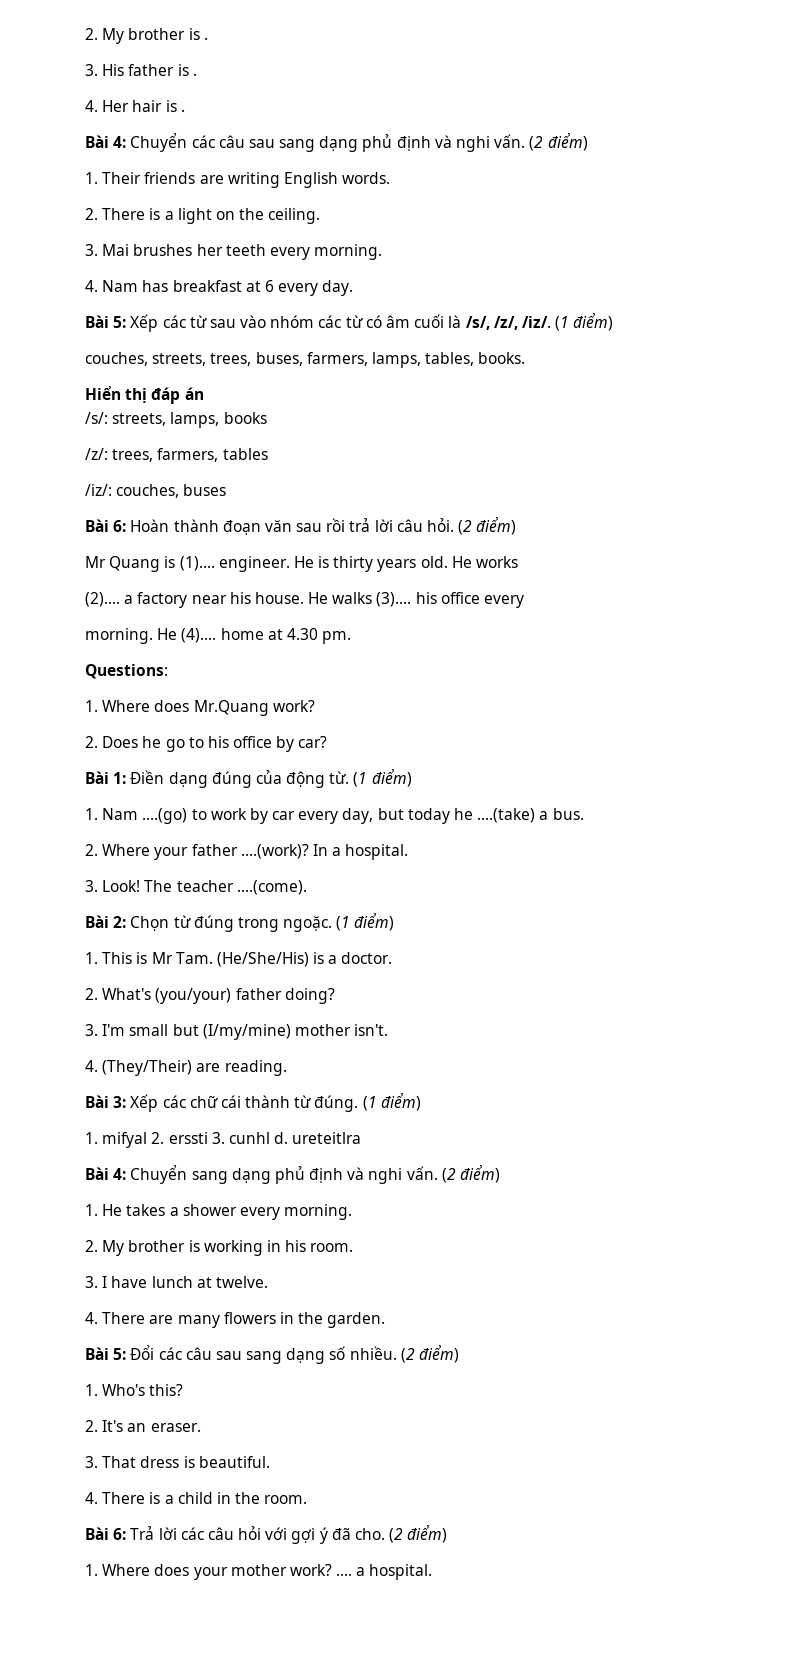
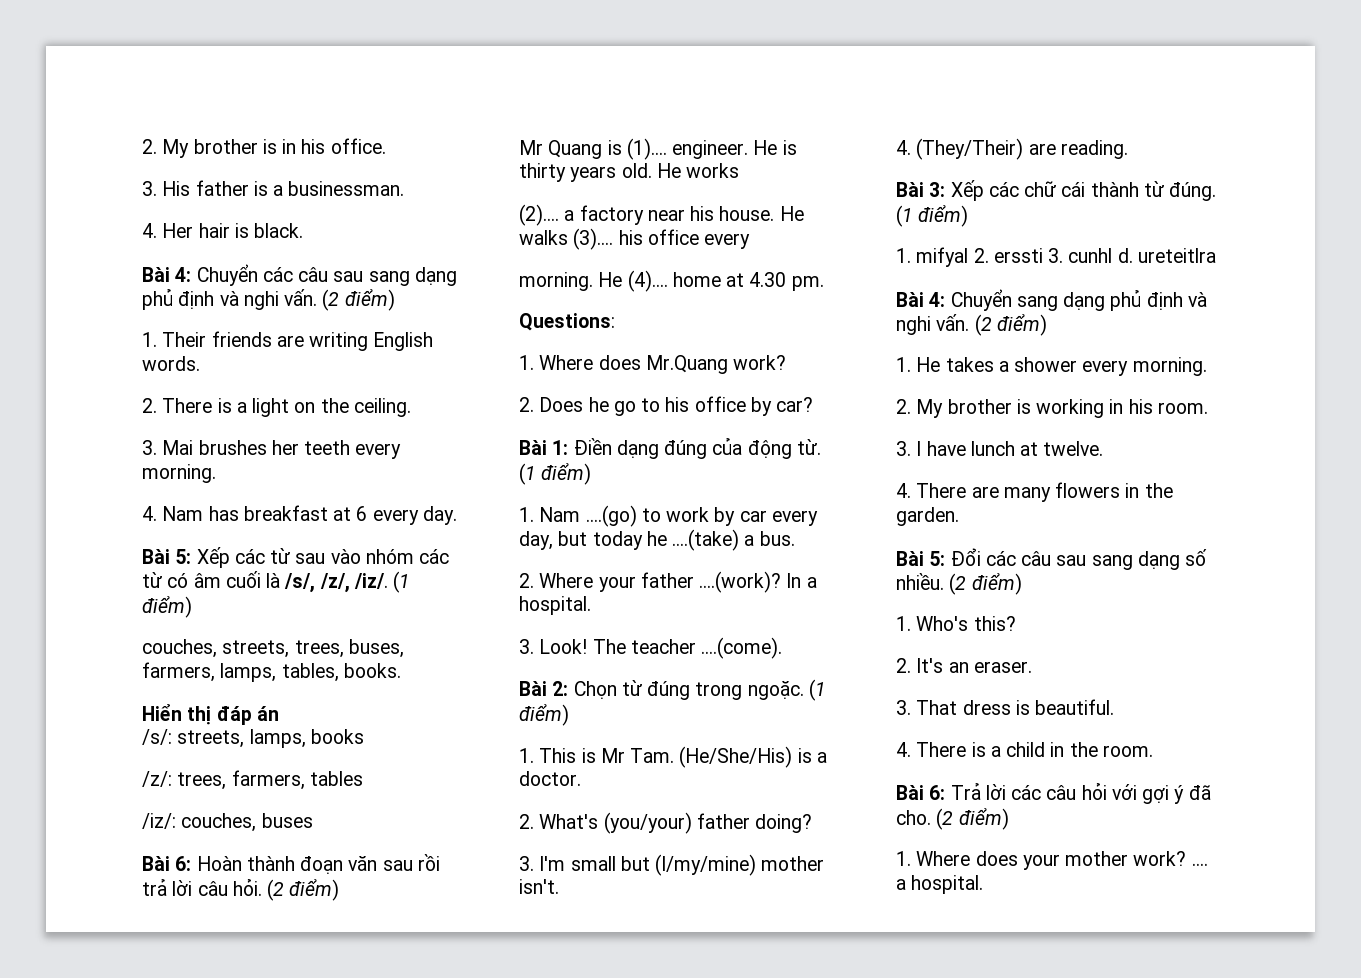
[85,28,208,44] 2. My brother is . -> [142,138,386,158] 2. My brother is in his office.
[192,73,197,76] . -> [273,181,405,196] a businessman.
[180,109,185,112] . -> [254,223,304,238] black.

